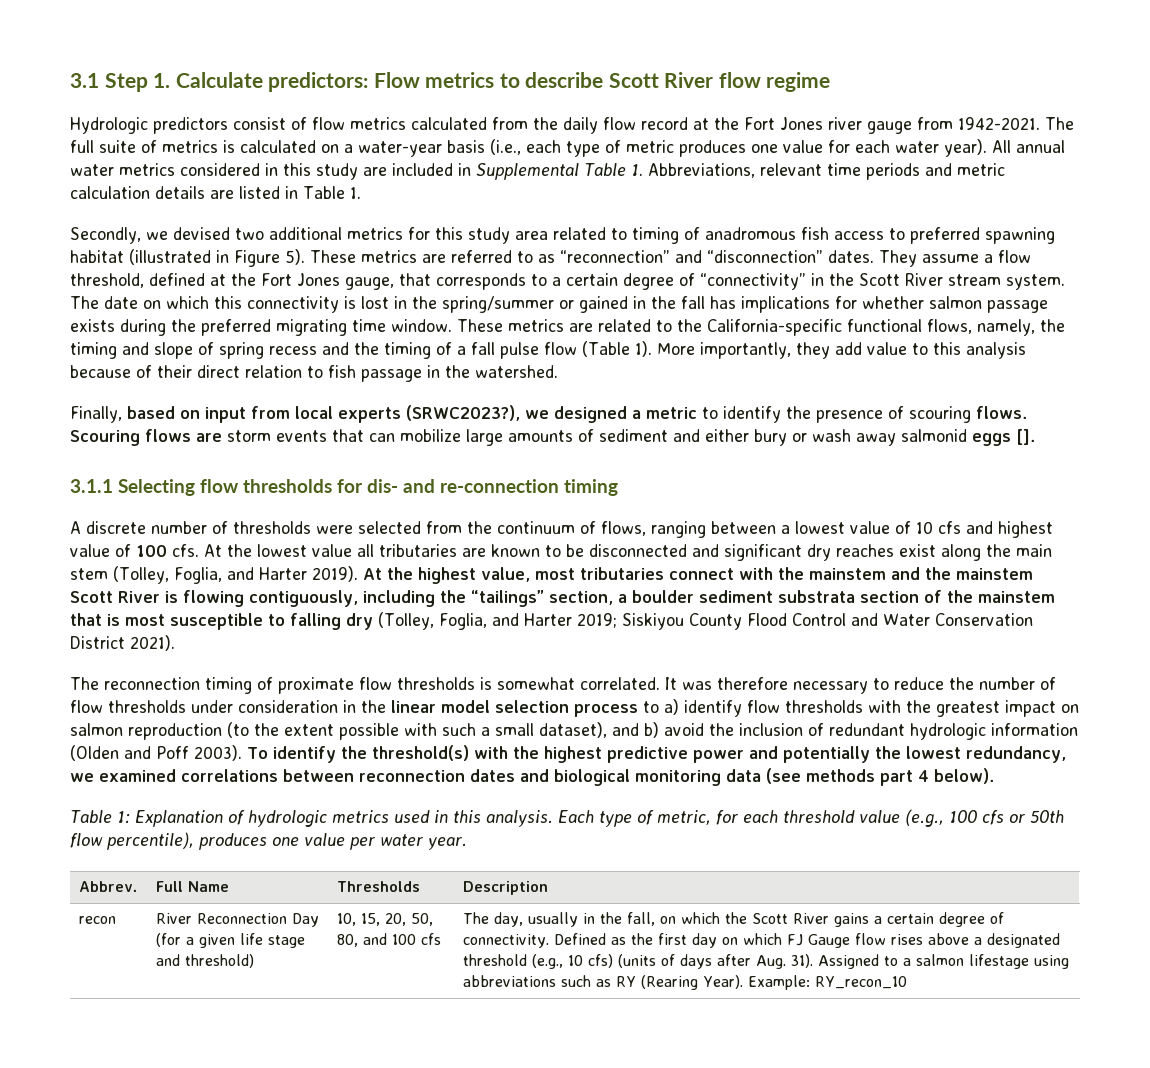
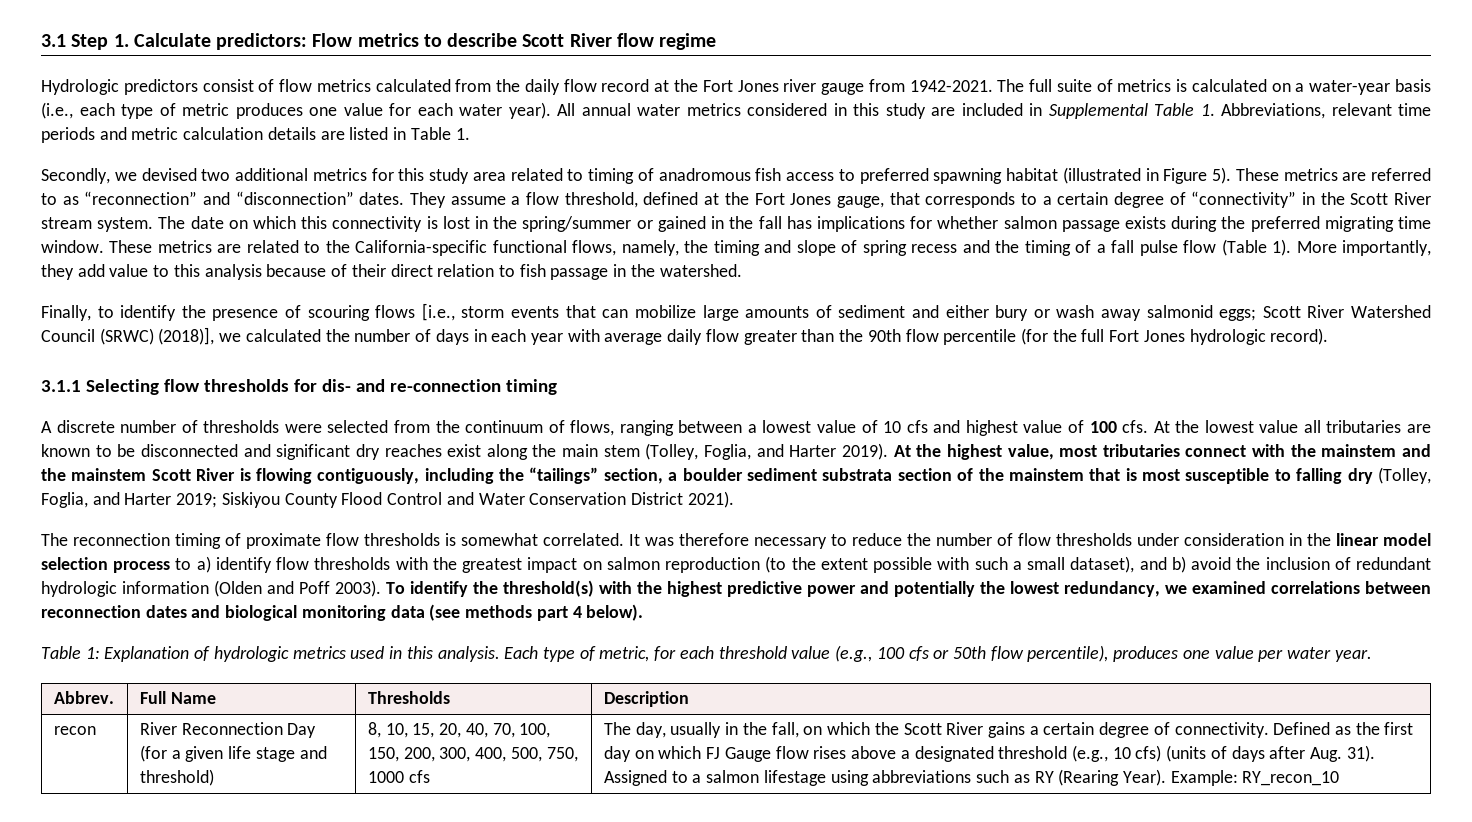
[127,405,697,423] based on input from local experts (SRWC2023?), we designed a metric -> (91, 313) none
[976,406,1027,419] [70,429,222,446] flows. Scouring flows are -> [375,303,455,321] flows [i.e.,
[972,429,1035,446] eggs []. -> [1219,305,1432,321] [41,327,1329,345] eggs; Scott River Watershed Council (SRWC) (2018)], we calculated the number of days in each year with average daily flow greater than the 90th flow percentile (for the full Fort Jones hydrologic record).
(255, 961) none -> [367,722,381,738] 8,
[411,913,434,926] [337,933,417,947] 50, 80, and 100 -> [465,723,551,738] [367,747,578,762] [367,771,404,783] 40, 70, 100, 150, 200, 300, 400, 500, 750, 1000

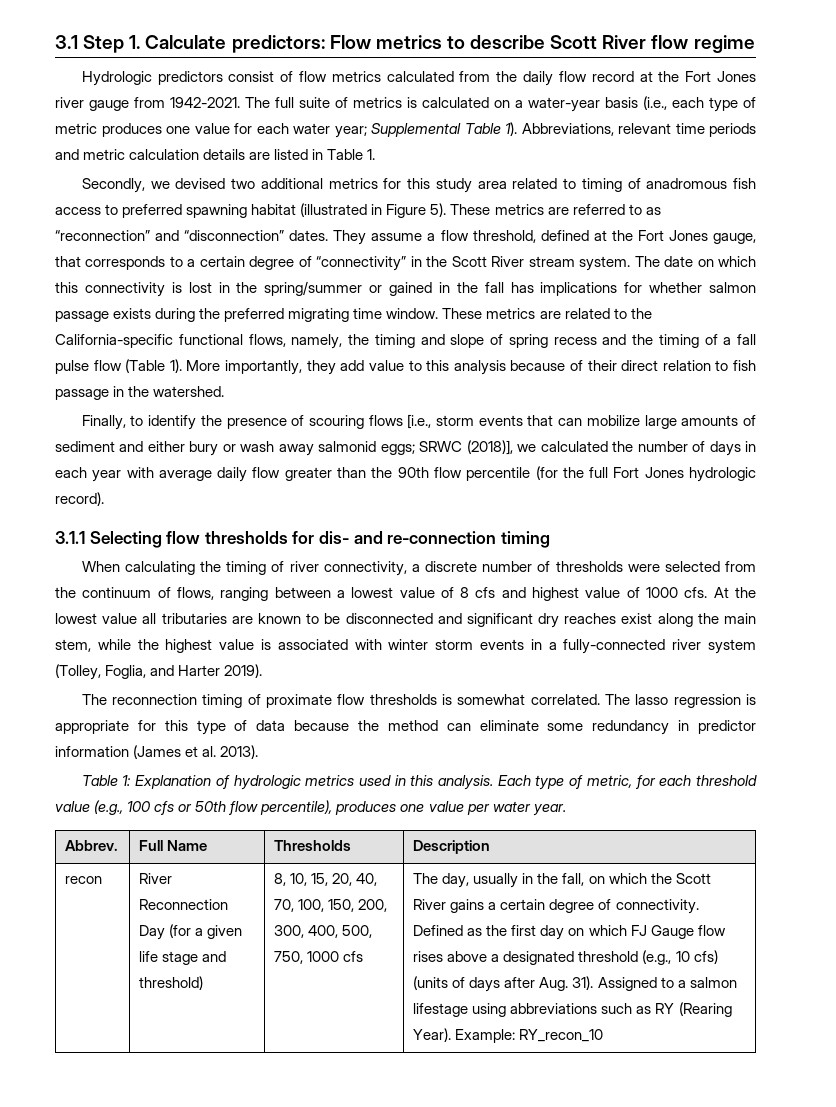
[508,102,1042,119] year). All annual water metrics considered in this study are included in -> [334,126,367,138] year;
[1200,104,1215,116] 1. -> [505,122,517,136] 1).
[1262,305,1432,318] [41,328,154,345] Scott River Watershed Council (SRWC) -> [419,441,463,452] SRWC
[41,421,52,433] A -> [81,561,420,576] When calculating the timing of river connectivity, a
[883,421,902,433] 10 -> [460,587,470,598] 8
[1089,421,1117,433] 100 -> [646,587,679,598] 1000
[603,445,640,457] stem -> [55,639,756,654] stem, while the highest value is associated with winter storm events in a fully-connected river system
[893,444,1431,460] [41,467,1432,484] [41,491,734,508] At the highest value, most tributaries connect with the mainstem and the mainstem Scott River is flowing contiguously, including the “tailings” section, a boulder sediment substrata section of the mainstem that is most susceptible to falling dry (Tolley, Foglia, and Harter 2019; Siskiyou County Flood Control and Water Conservation District 2021). -> (263, 671) none
[629,533,1431,549] [41,556,1431,573] [41,580,1431,597] [41,604,644,621] It was therefore necessary to reduce the number of flow thresholds under consideration in the linear model selection process to a) identify flow thresholds with the greatest impact on salmon reproduction (to the extent possible with such a small dataset), and b) avoid the inclusion of redundant hydrologic information (Olden and Poff 2003). To identify the threshold(s) with the highest predictive power and potentially the lowest redundancy, we examined correlations between reconnection dates and biological monitoring data (see methods part 4 below). -> [605,694,757,708] [55,720,757,735] [55,745,259,759] The lasso regression is appropriate for this type of data because the method can eliminate some redundancy in predictor information (James et al. 2013).

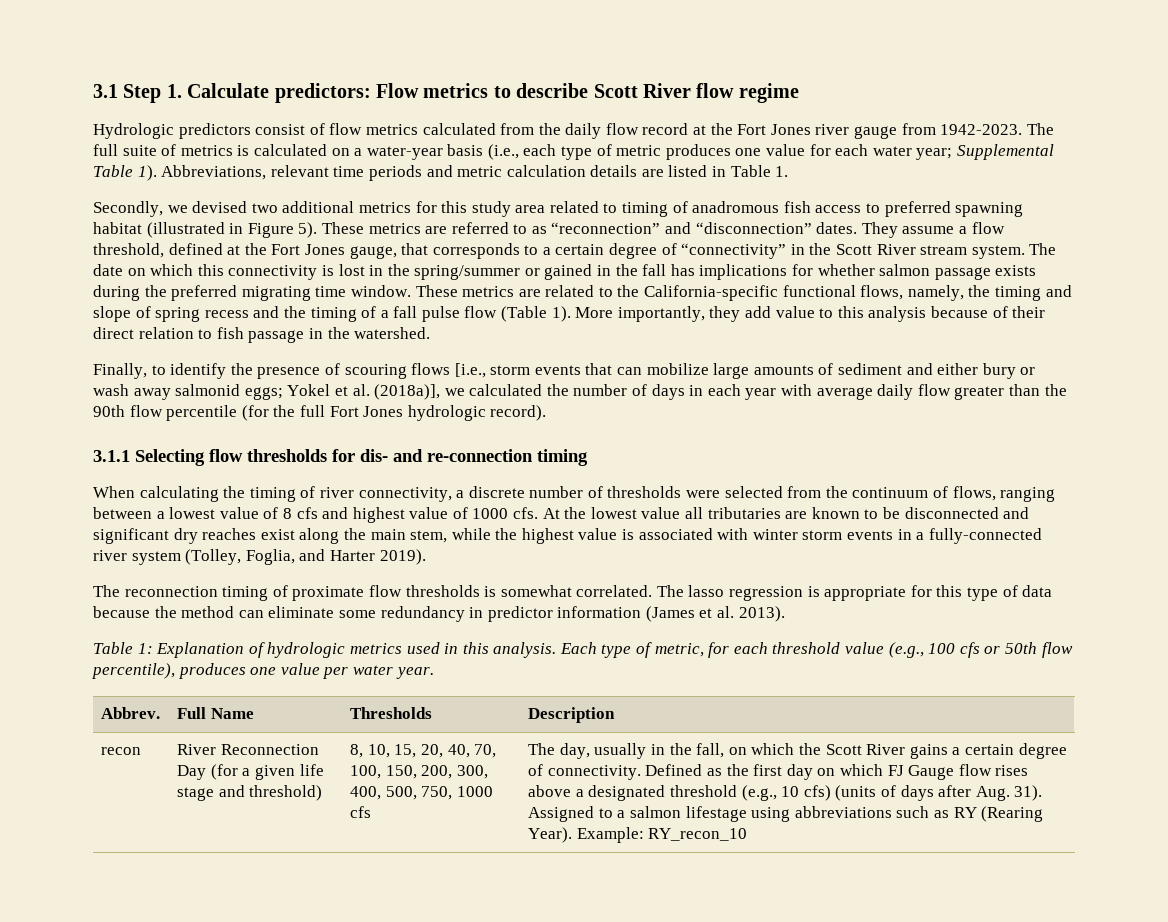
[170,97,240,108] 1942-2021. -> [940,124,1023,135] 1942-2023.
[419,440,513,455] SRWC (2018)], -> [287,384,441,400] Yokel et al. (2018a)],

